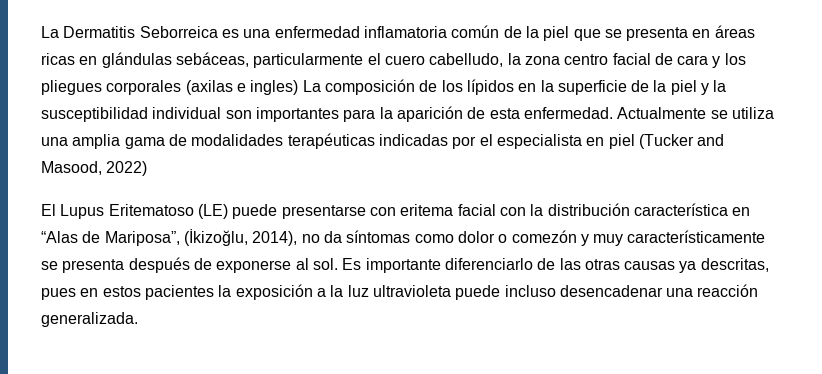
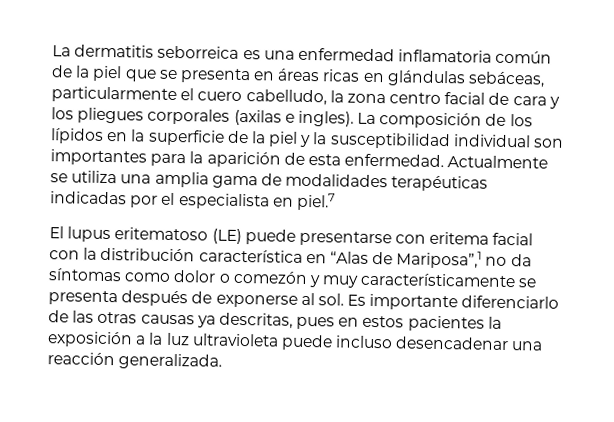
[41,26,218,38] La Dermatitis Seborreica -> [52,44,240,59] La dermatitis seborreica
[250,80,299,95] ingles) -> [297,110,354,127] ingles).
[608,134,725,149] [41,161,148,176] piel (Tucker and Masood, 2022) -> [296,192,335,211] piel.7
[60,204,194,219] Lupus Eritematoso -> [67,226,209,243] lupus eritematoso
[104,229,298,246] Mariposa”, (İkizoğlu, 2014), -> [396,250,483,269] Mariposa”,1

